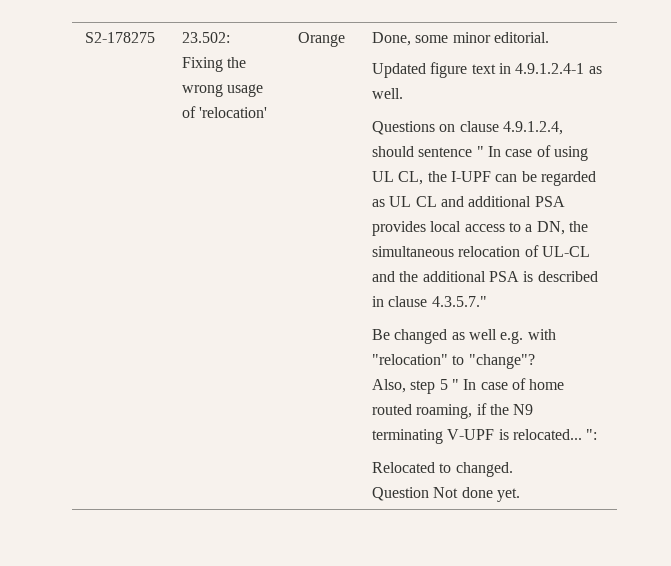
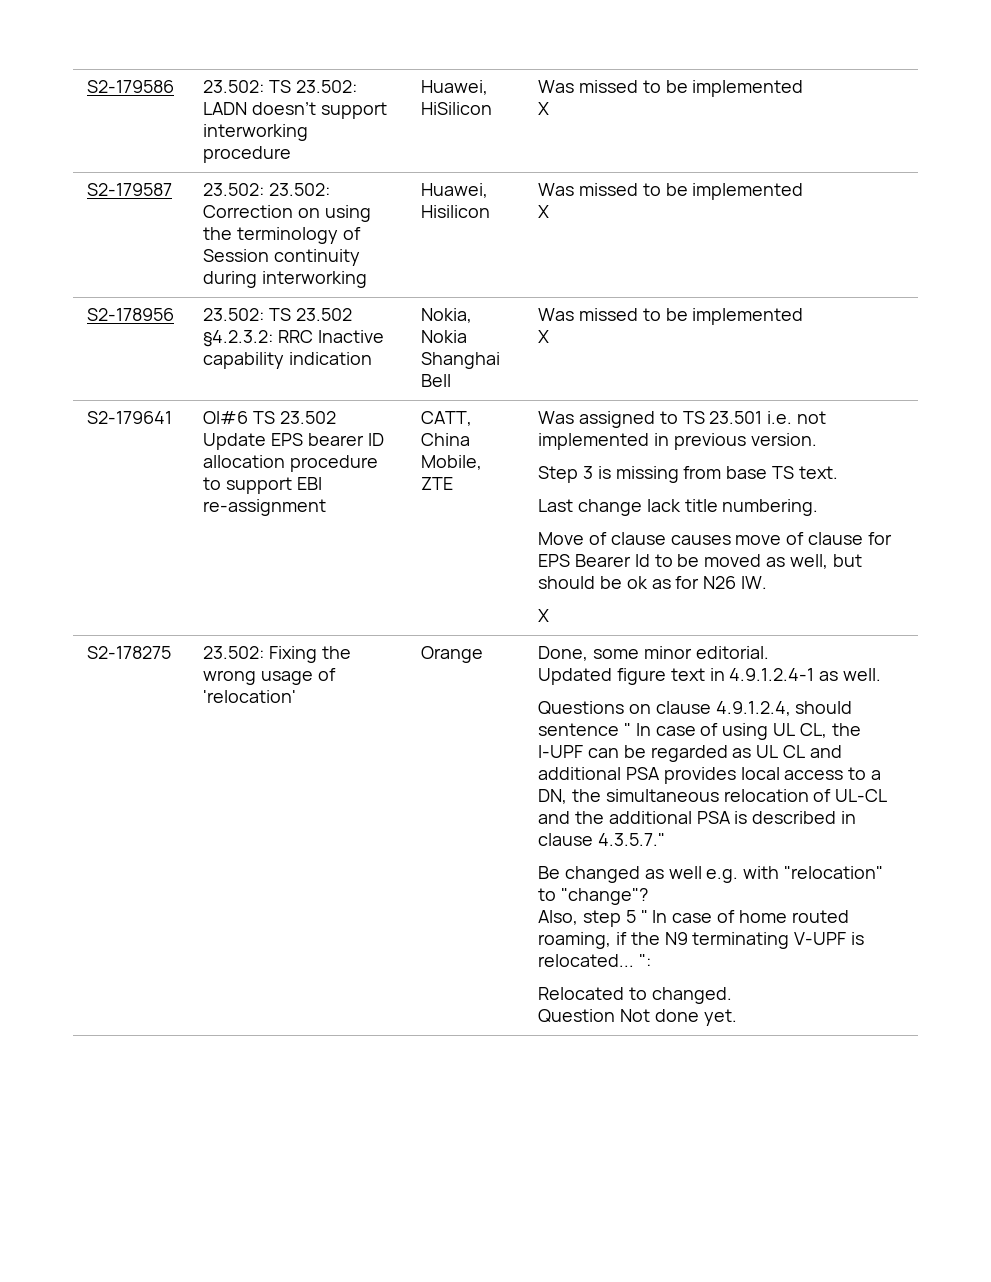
(85, 37) none -> [87,80,175,93] [203,80,357,93] [203,102,387,119] [203,124,309,141] [203,146,292,163] [421,80,489,95] [421,102,493,115] [538,80,804,97] [538,102,550,115] [87,183,173,196] [203,183,330,196] [203,205,371,222] [203,227,361,244] [203,249,360,266] [203,271,367,288] [421,183,489,198] [421,205,491,218] [538,183,804,200] [538,205,550,218] [87,308,175,321] [203,308,352,321] [203,330,384,347] [203,352,372,369] [421,308,473,323] [421,330,468,343] [421,352,501,369] [421,374,452,387] [538,308,804,325] [538,330,550,343] [87,411,173,424] [203,411,336,424] [203,433,384,450] [203,455,378,472] [203,477,322,494] [203,499,327,516] [421,411,473,426] [421,433,471,446] [421,455,483,470] [421,477,454,490] [538,411,827,428] [538,433,817,450] [538,466,839,483] [538,499,819,516] [538,532,893,545] [538,554,862,569] [538,576,768,589] [538,609,550,622] S2-179586 | 23.502: TS 23.502: LADN doesn’t support interworking procedure | Huawei, HiSilicon | Was missed to be implemented // X // S2-179587 | 23.502: 23.502: Correction on using the terminology of Session continuity during interworking | Huawei, Hisilicon | Was missed to be implemented // X // S2-178956 | 23.502: TS 23.502 §4.2.3.2: RRC Inactive capability indication | Nokia, Nokia Shanghai Bell | Was missed to be implemented // X // S2-179641 | OI#6 TS 23.502 Update EPS bearer ID allocation procedure to support EBI re-assignment | CATT, China Mobile, ZTE | Was assigned to TS 23.501 i.e. not implemented in previous version. // Step 3 is missing from base TS text. // Last change lack title numbering. // Move of clause causes move of clause for EPS Bearer Id to be moved as well, but should be ok as for N26 IW. // X //

